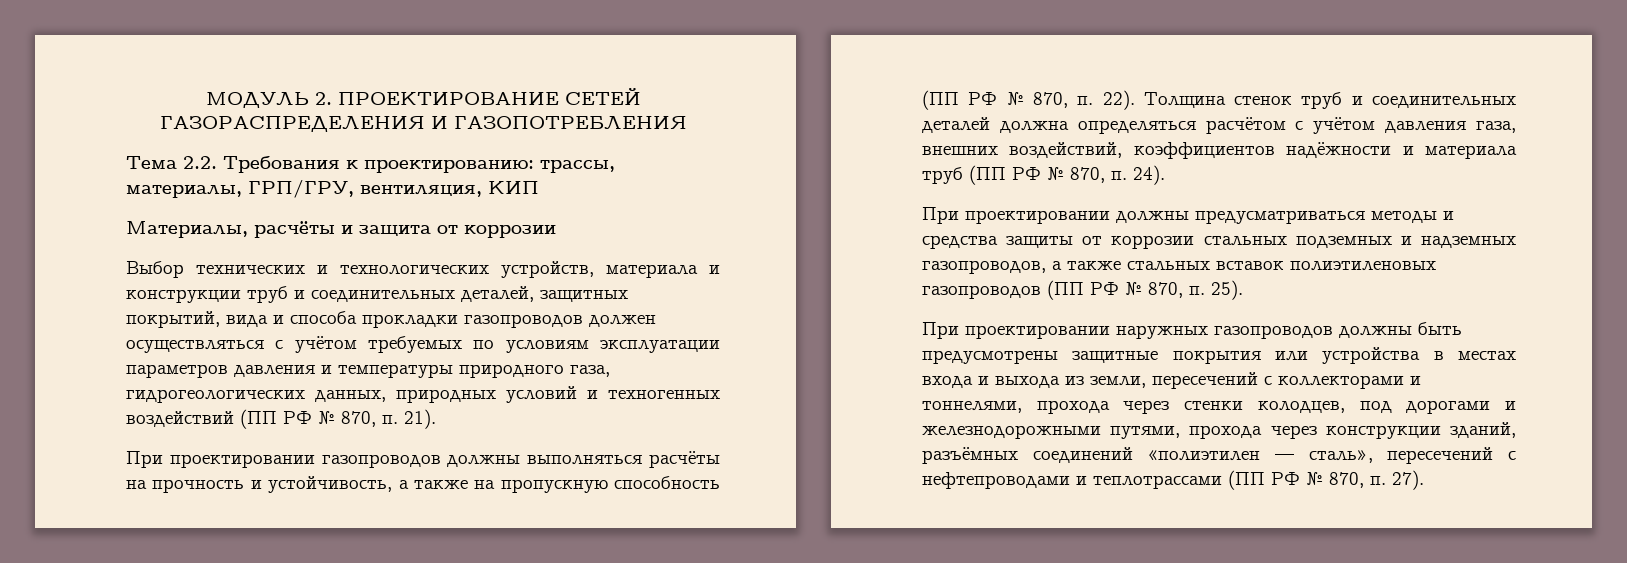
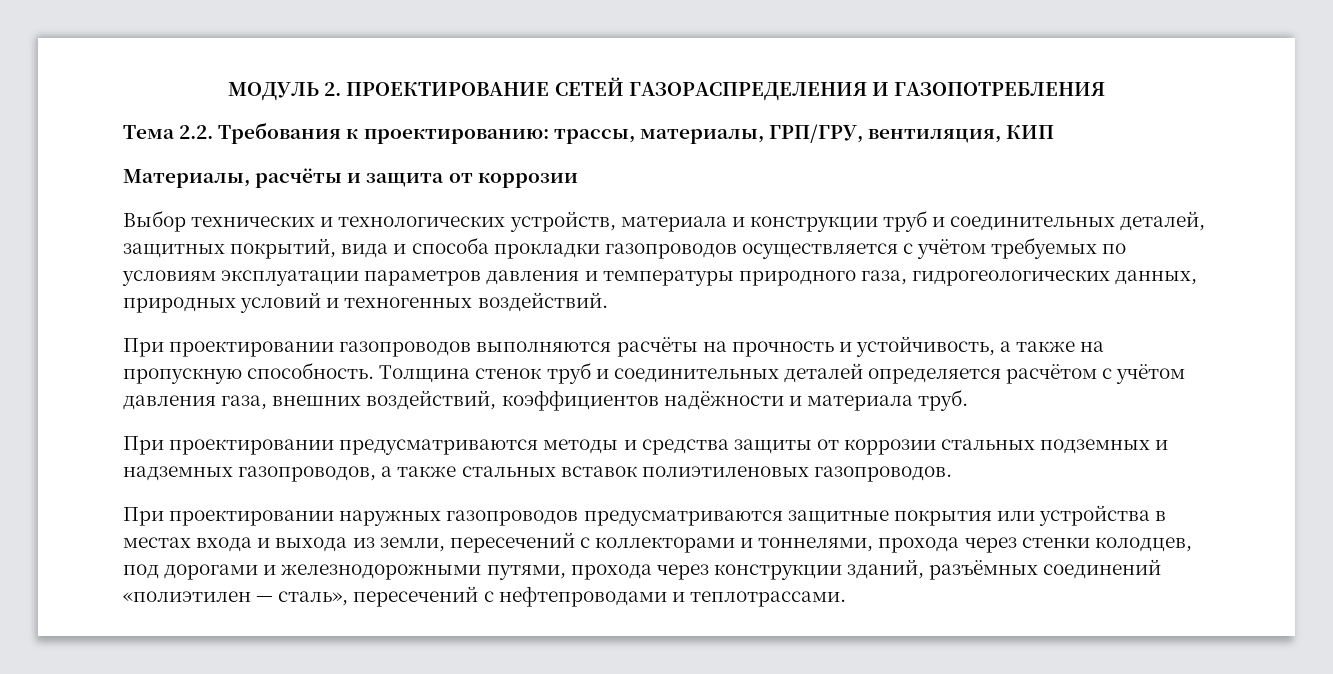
[589,315,656,327] [126,340,264,353] должен осуществляться -> [741,243,898,259] осуществляется
[126,409,436,429] воздействий (ПП РФ № 870, п. 21). -> [477,292,608,312] воздействий.
[447,455,643,467] должны выполняться -> [476,341,612,352] выполняются
[614,476,720,489] [922,90,1135,110] способность (ПП РФ № 870, п. 22). -> [247,362,375,379] способность.
[999,120,1196,134] должна определяться -> [868,368,1002,384] определяется
[922,165,1165,185] [922,207,1365,224] труб (ПП РФ № 870, п. 24). // При проектировании должны предусматриваться -> [918,389,969,411] [123,436,539,455] труб. // При проектировании предусматриваются
[922,280,1243,300] газопроводов (ПП РФ № 870, п. 25). -> [813,466,952,482] газопроводов.
[1339,322,1462,338] [922,350,1058,364] должны быть предусмотрены -> [583,510,783,526] предусматриваются
[1093,470,1424,490] теплотрассами (ПП РФ № 870, п. 27). -> [689,591,846,607] теплотрассами.

